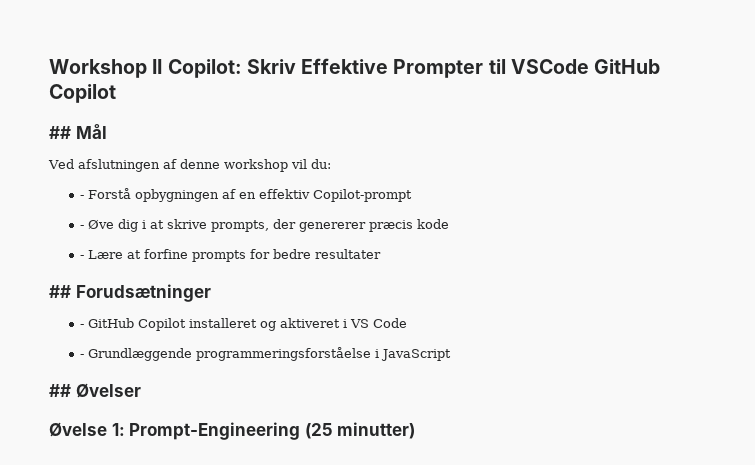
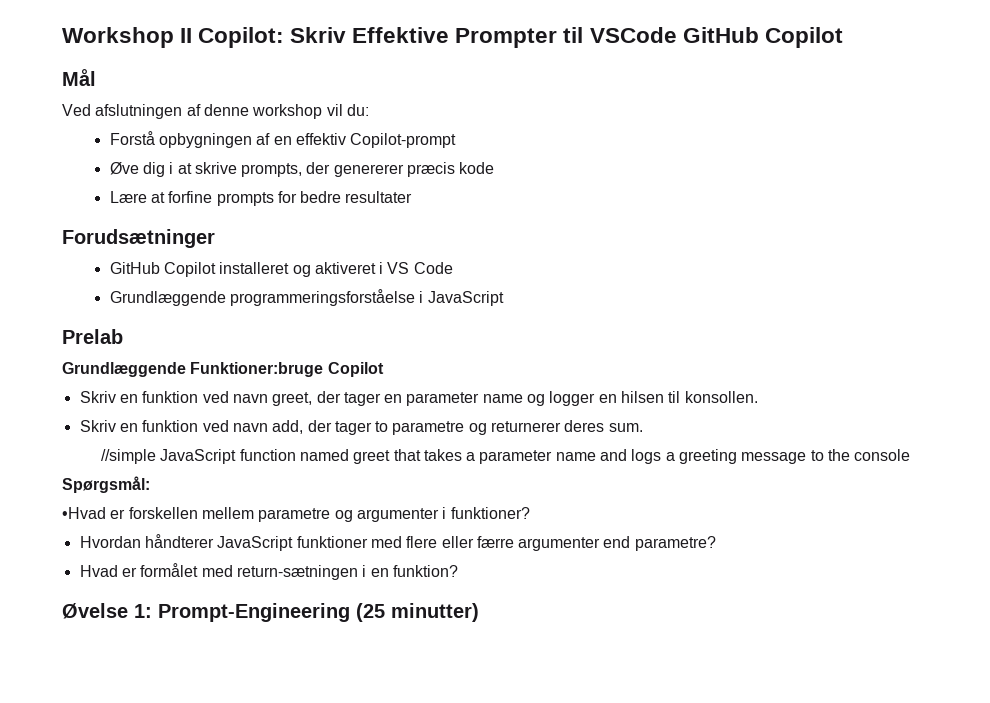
[49,126,71,139] ## -> (843, 37) none
[79,195,84,199] - -> (369, 110) none
[79,225,84,229] - -> (457, 140) none
[79,255,84,259] - -> (495, 168) none
[49,285,71,298] ## -> (413, 197) none
[79,324,84,328] - -> (215, 238) none
[79,354,84,358] - -> (453, 268) none
[49,383,141,398] ## Øvelser -> [62,329,123,344] [62,362,384,377] [79,391,758,406] [79,420,643,435] [100,449,911,464] [62,476,150,493] [62,507,530,522] [79,534,716,551] [79,563,458,580] Prelab // Grundlæggende Funktioner:bruge Copilot // Skriv en funktion ved navn greet, der tager en parameter name og logger en hilsen til konsollen. // Skriv en funktion ved navn add, der tager to parametre og returnerer deres sum. // //simple JavaScript function named greet that takes a parameter name and logs a greeting message to the console // Spørgsmål: // •Hvad er forskellen mellem parametre og argumenter i funktioner? // Hvordan håndterer JavaScript funktioner med flere eller færre argumenter end parametre? // Hvad er formålet med return-sætningen i en funktion?

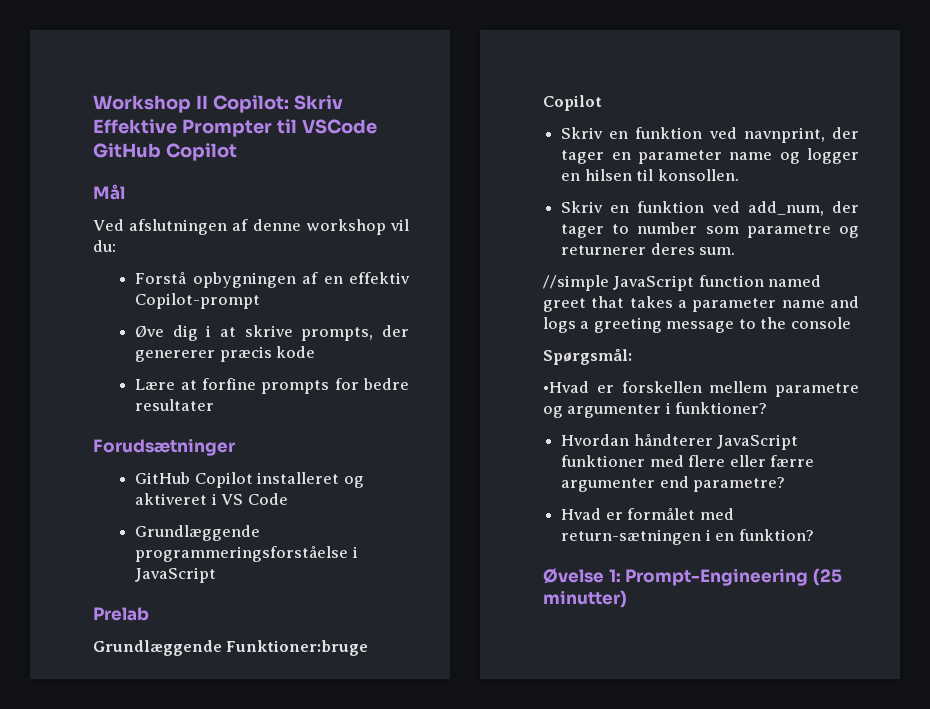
[232,392,313,406] navn greet, -> [743,127,825,143] navnprint,
[232,420,304,434] navn add, -> [747,201,824,216] add_num,
(389, 426) none -> [637,222,739,234] number som

